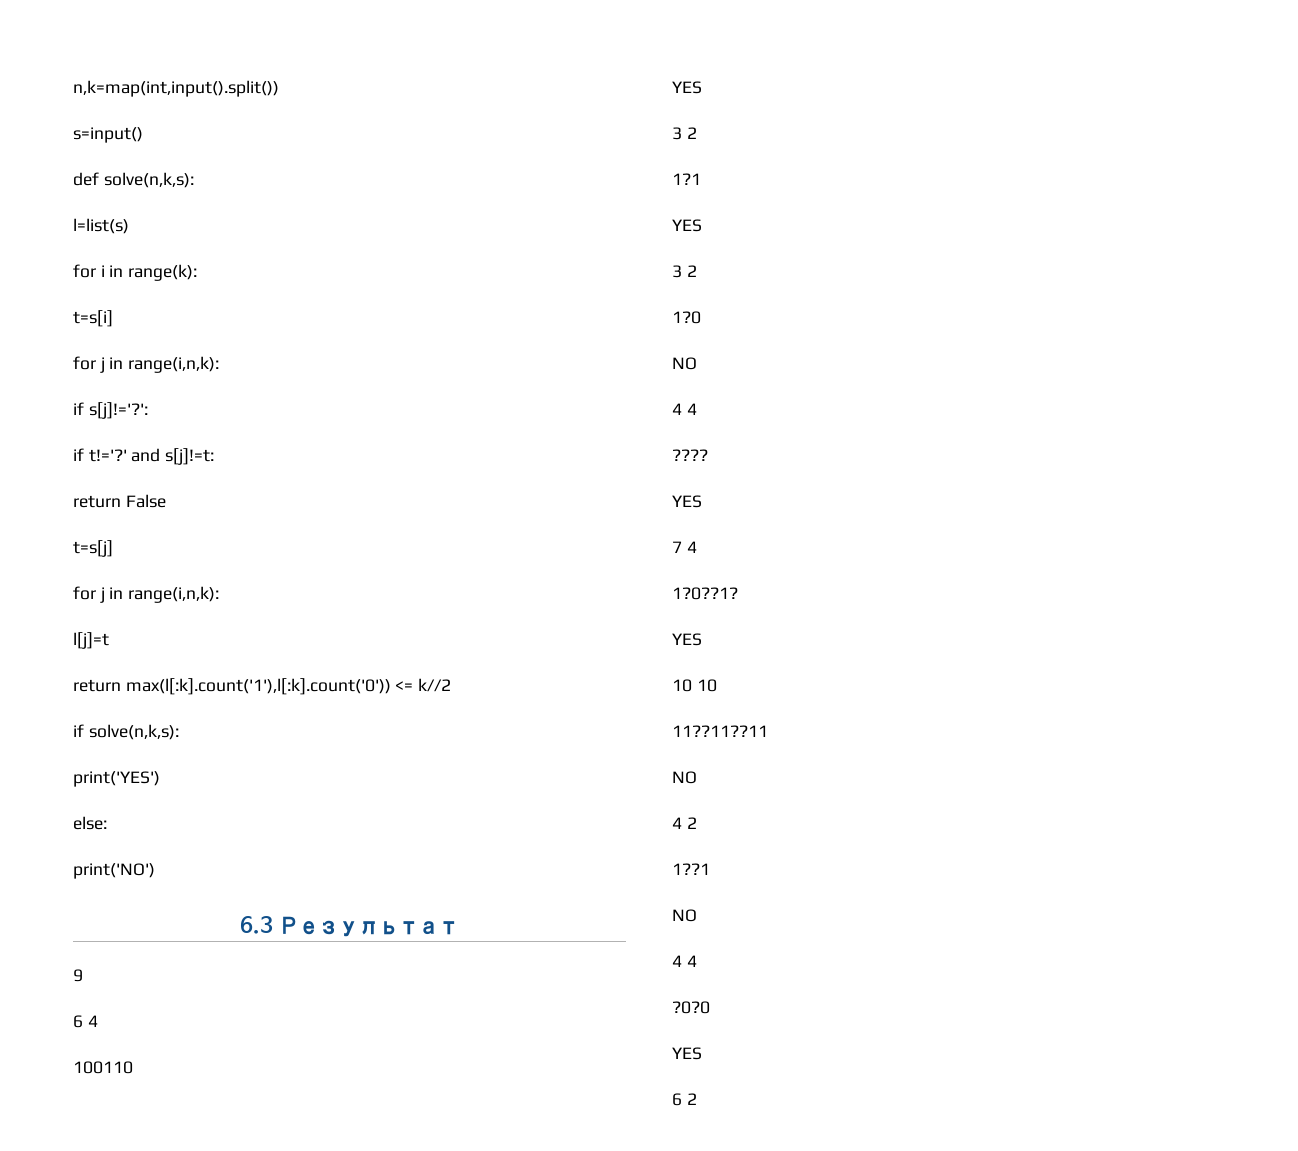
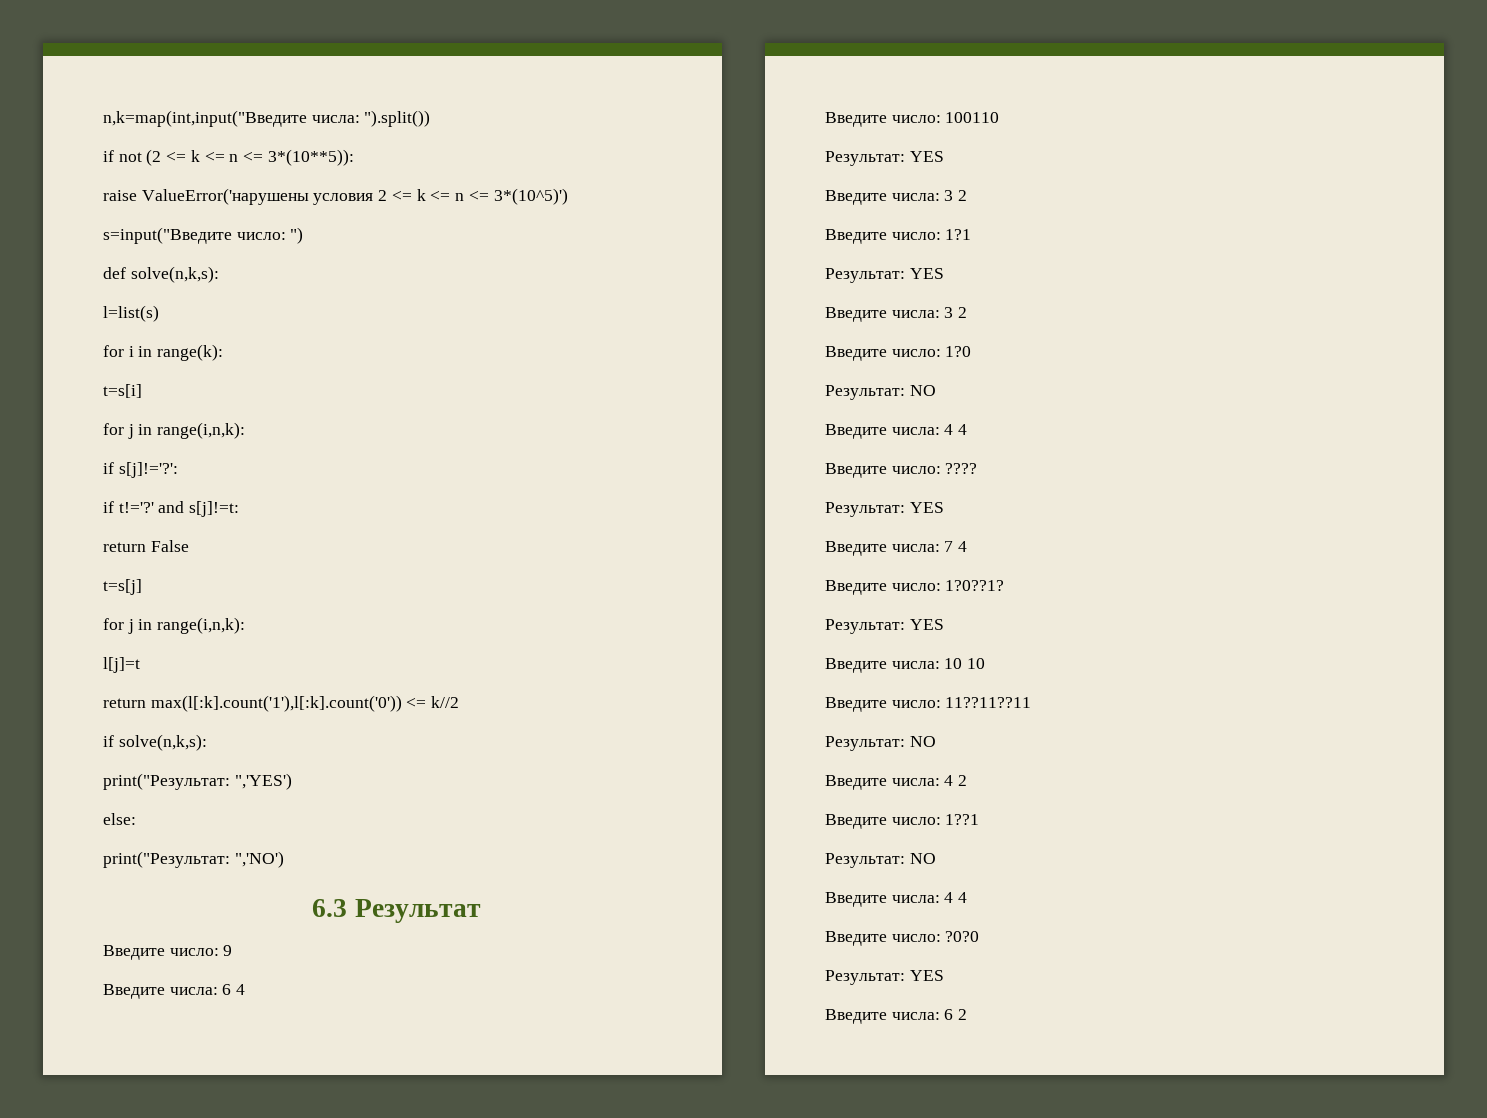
[73,80,279,97] [73,127,143,143] n,k=map(int,input().split()) // s=input() -> [103,110,431,127] [103,149,354,166] [103,188,568,205] [103,227,304,244] n,k=map(int,input("Введите числа: ").split()) // if not (2 <= k <= n <= 3*(10**5)): // raise ValueError('нарушены условия 2 <= k <= n <= 3*(10^5)') // s=input("Введите число: ")
[73,771,160,787] print('YES') -> [103,773,292,790] print("Результат: ",'YES')
[73,863,155,879] print('NO') -> [103,851,284,868] print("Результат: ",'NO')
(459, 926) none -> [103,945,219,960] Введите число:
(83, 975) none -> [103,984,218,999] Введите числа:
(98, 1021) none -> [825,112,941,127] Введите число:
[672,81,702,94] [672,127,697,140] YES // 3 2 // -> [825,151,944,166] [825,190,968,205] [825,229,941,244] Результат: YES // Введите числа: 3 2 // Введите число:
[672,219,702,232] [672,265,697,278] YES // 3 2 // -> [825,268,944,283] [825,307,968,322] [825,346,941,361] Результат: YES // Введите числа: 3 2 // Введите число:
[672,357,697,370] [672,403,697,415] NO // 4 4 // -> [825,385,936,400] [825,424,968,439] [825,463,941,478] Результат: NO // Введите числа: 4 4 // Введите число:
[672,495,702,508] YES // -> [825,502,944,517] [825,541,940,556] Результат: YES // Введите числа:
(697, 547) none -> [825,580,941,595] Введите число:
[672,633,702,646] YES // -> [825,619,944,634] [825,658,940,673] Результат: YES // Введите числа:
(717, 685) none -> [825,697,941,712] Введите число:
[672,771,697,784] NO // -> [825,736,936,751] [825,775,940,790] Результат: NO // Введите числа:
(697, 823) none -> [825,814,941,829] Введите число:
[672,909,697,922] [672,955,697,967] NO // 4 4 // -> [825,853,936,868] [825,892,968,907] [825,931,941,946] Результат: NO // Введите числа: 4 4 // Введите число:
[672,1047,702,1060] YES // -> [825,970,944,985] [825,1009,940,1024] Результат: YES // Введите числа:

